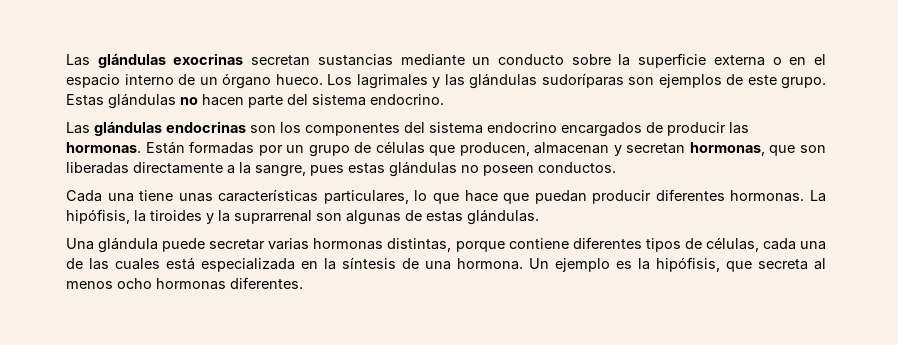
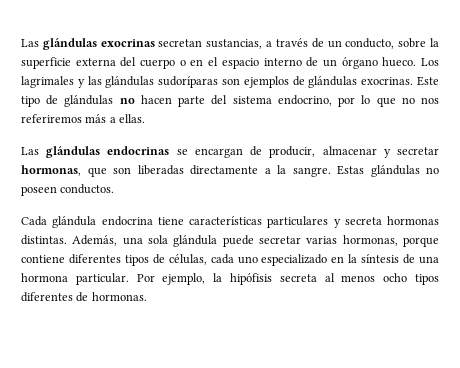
[317,54,564,66] sustancias mediante un conducto -> [206,38,395,49] sustancias, a través de un conducto,
(765, 60) none -> [120,57,176,69] del cuerpo
[747,75,826,89] [66,94,104,106] este grupo. Estas -> [308,76,440,88] [21,95,59,107] glándulas exocrinas. Este tipo de
[370,94,444,105] [66,121,749,137] [66,141,686,157] endocrino. // Las glándulas endocrinas son los componentes del sistema endocrino encargados de producir las hormonas. Están formadas por un grupo de células que producen, almacenan y secretan -> [277,95,439,107] [21,114,146,123] [21,146,440,158] endocrino, por lo que no nos referiremos más a ellas. // Las glándulas endocrinas se encargan de producir, almacenar y secretar
[255,163,385,177] sangre, pues estas -> [292,165,364,177] sangre. Estas
[107,189,826,204] [66,209,539,225] [66,238,94,250] una tiene unas características particulares, lo que hace que puedan producir diferentes hormonas. La hipófisis, la tiroides y la suprarrenal son algunas de estas glándulas. // Una -> [52,216,439,228] [21,235,168,246] glándula endocrina tiene características particulares y secreta hormonas distintas. Además, una sola
[313,238,452,252] hormonas distintas, -> [342,235,398,246] hormonas,
[799,241,826,250] [66,257,295,272] una de las cuales está especializada -> [237,254,328,266] uno especializado
[457,257,826,272] [66,277,303,290] hormona. Un ejemplo es la hipófisis, que secreta al menos ocho hormonas diferentes. -> [21,273,440,285] [21,292,147,302] hormona particular. Por ejemplo, la hipófisis secreta al menos ocho tipos diferentes de hormonas.

